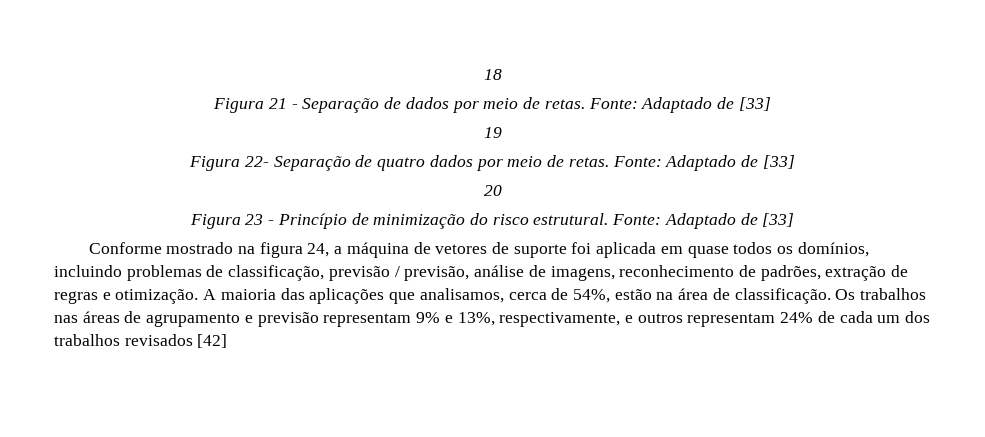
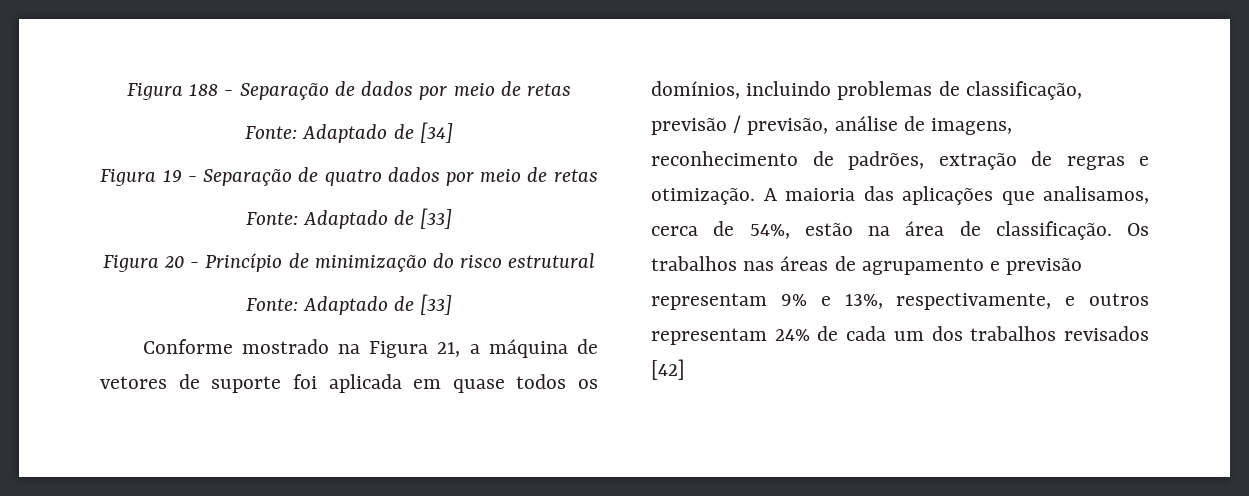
[483,69,502,80] [213,98,288,113] 18 // Figura 21 -> [127,83,219,100] Figura 188
[544,97,771,113] [483,127,502,138] [189,156,270,171] retas. Fonte: Adaptado de [33] // 19 // Figura 22- -> [526,83,571,96] [245,122,453,143] [100,169,197,186] retas // Fonte: Adaptado de [34] // Figura 19 -
[568,155,795,171] retas. Fonte: Adaptado de [33] // -> [553,169,598,182] [245,208,453,229] [102,255,159,272] retas // Fonte: Adaptado de [33] // Figura
[189,214,264,229] // Figura 23 -> (184, 262) none
[533,213,609,225] estrutural. -> [508,253,596,268] estrutural //
[259,242,330,258] figura 24, -> [369,341,461,358] Figura 21,

